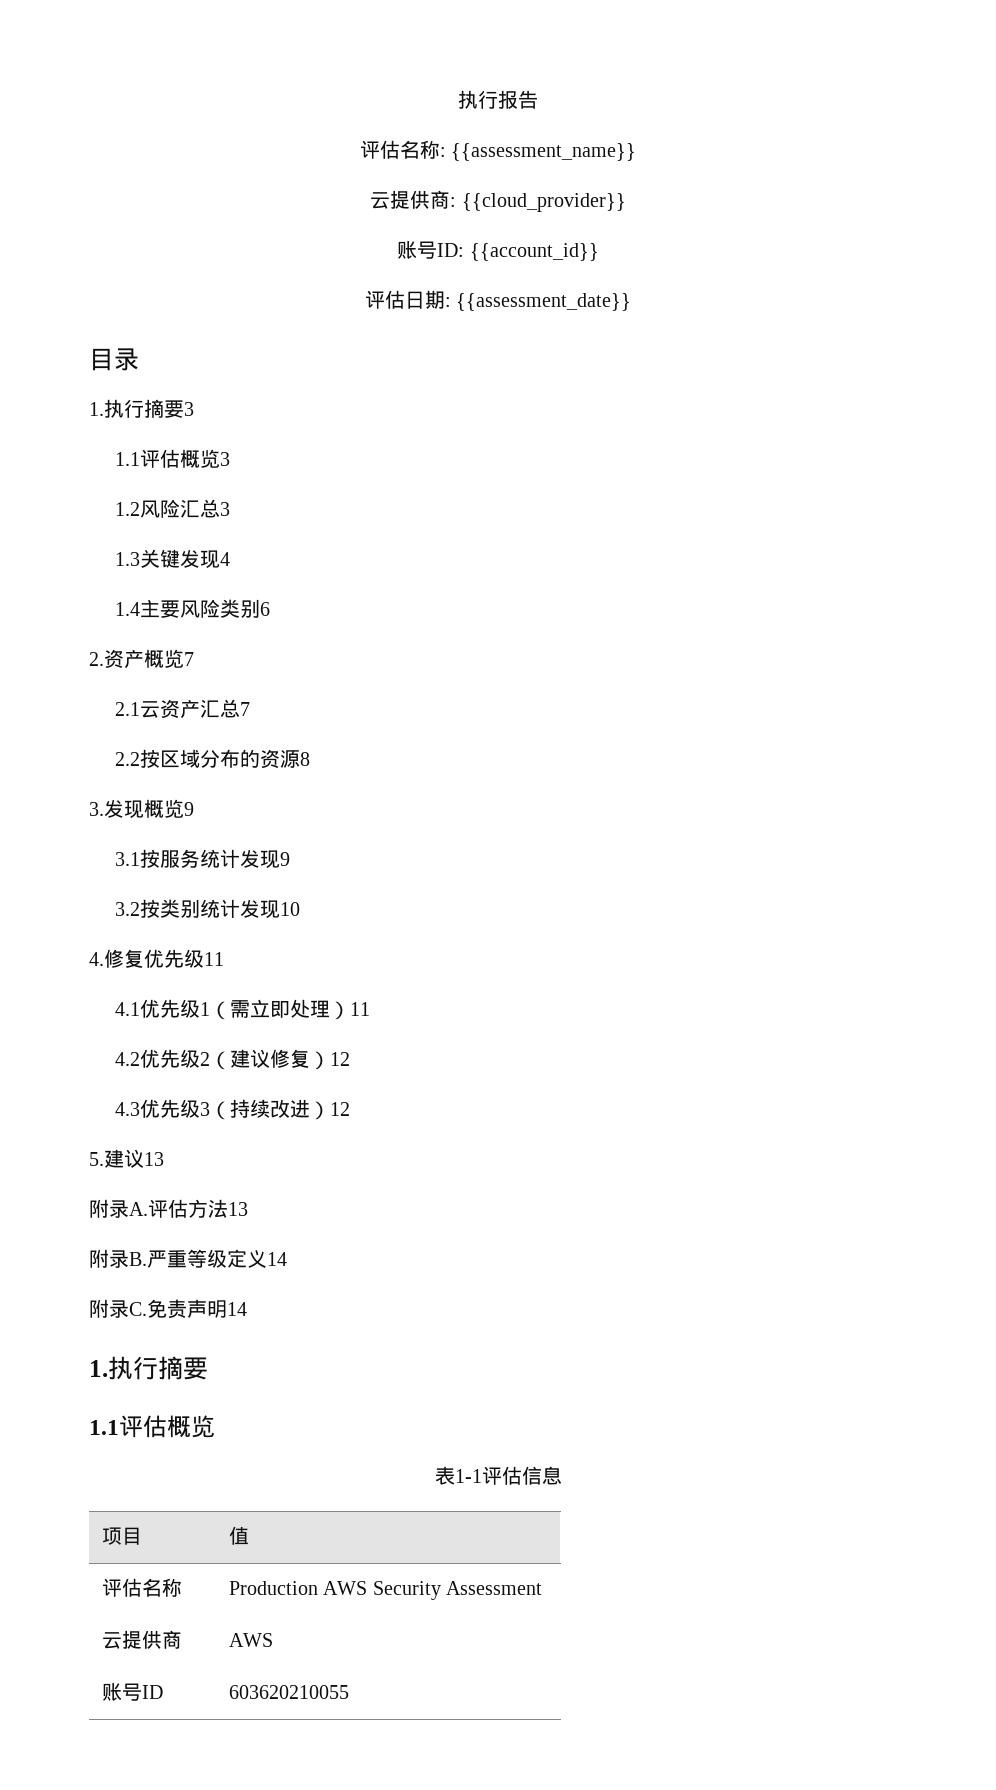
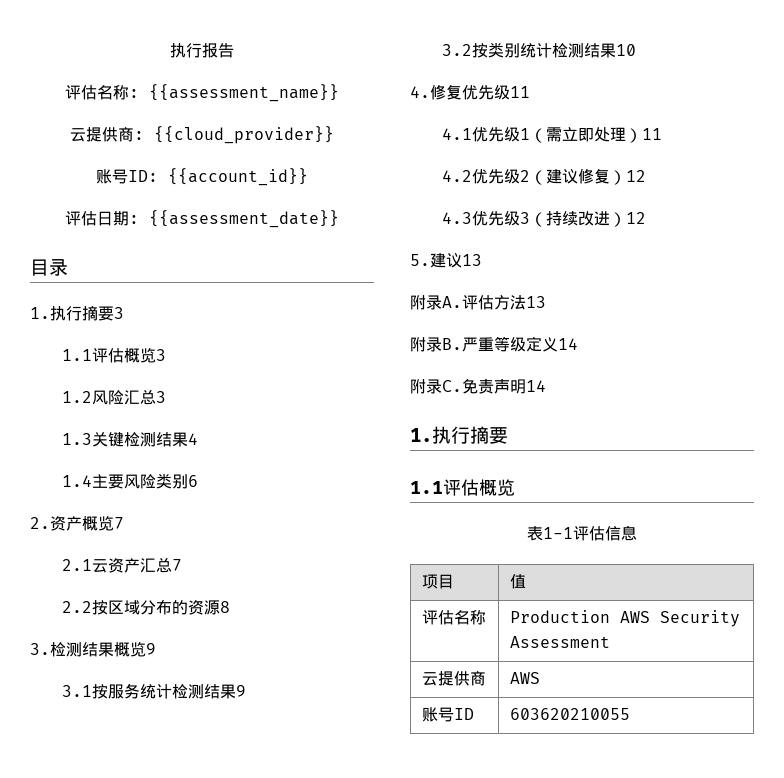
[179,549,220,569] 发现 -> [123,432,188,447] 检测结果
[104,799,144,819] 发现 -> [50,642,114,657] 检测结果
[239,849,280,869] 发现 -> [171,684,236,699] 检测结果
[239,899,280,919] 发现 -> [551,43,616,58] 检测结果

